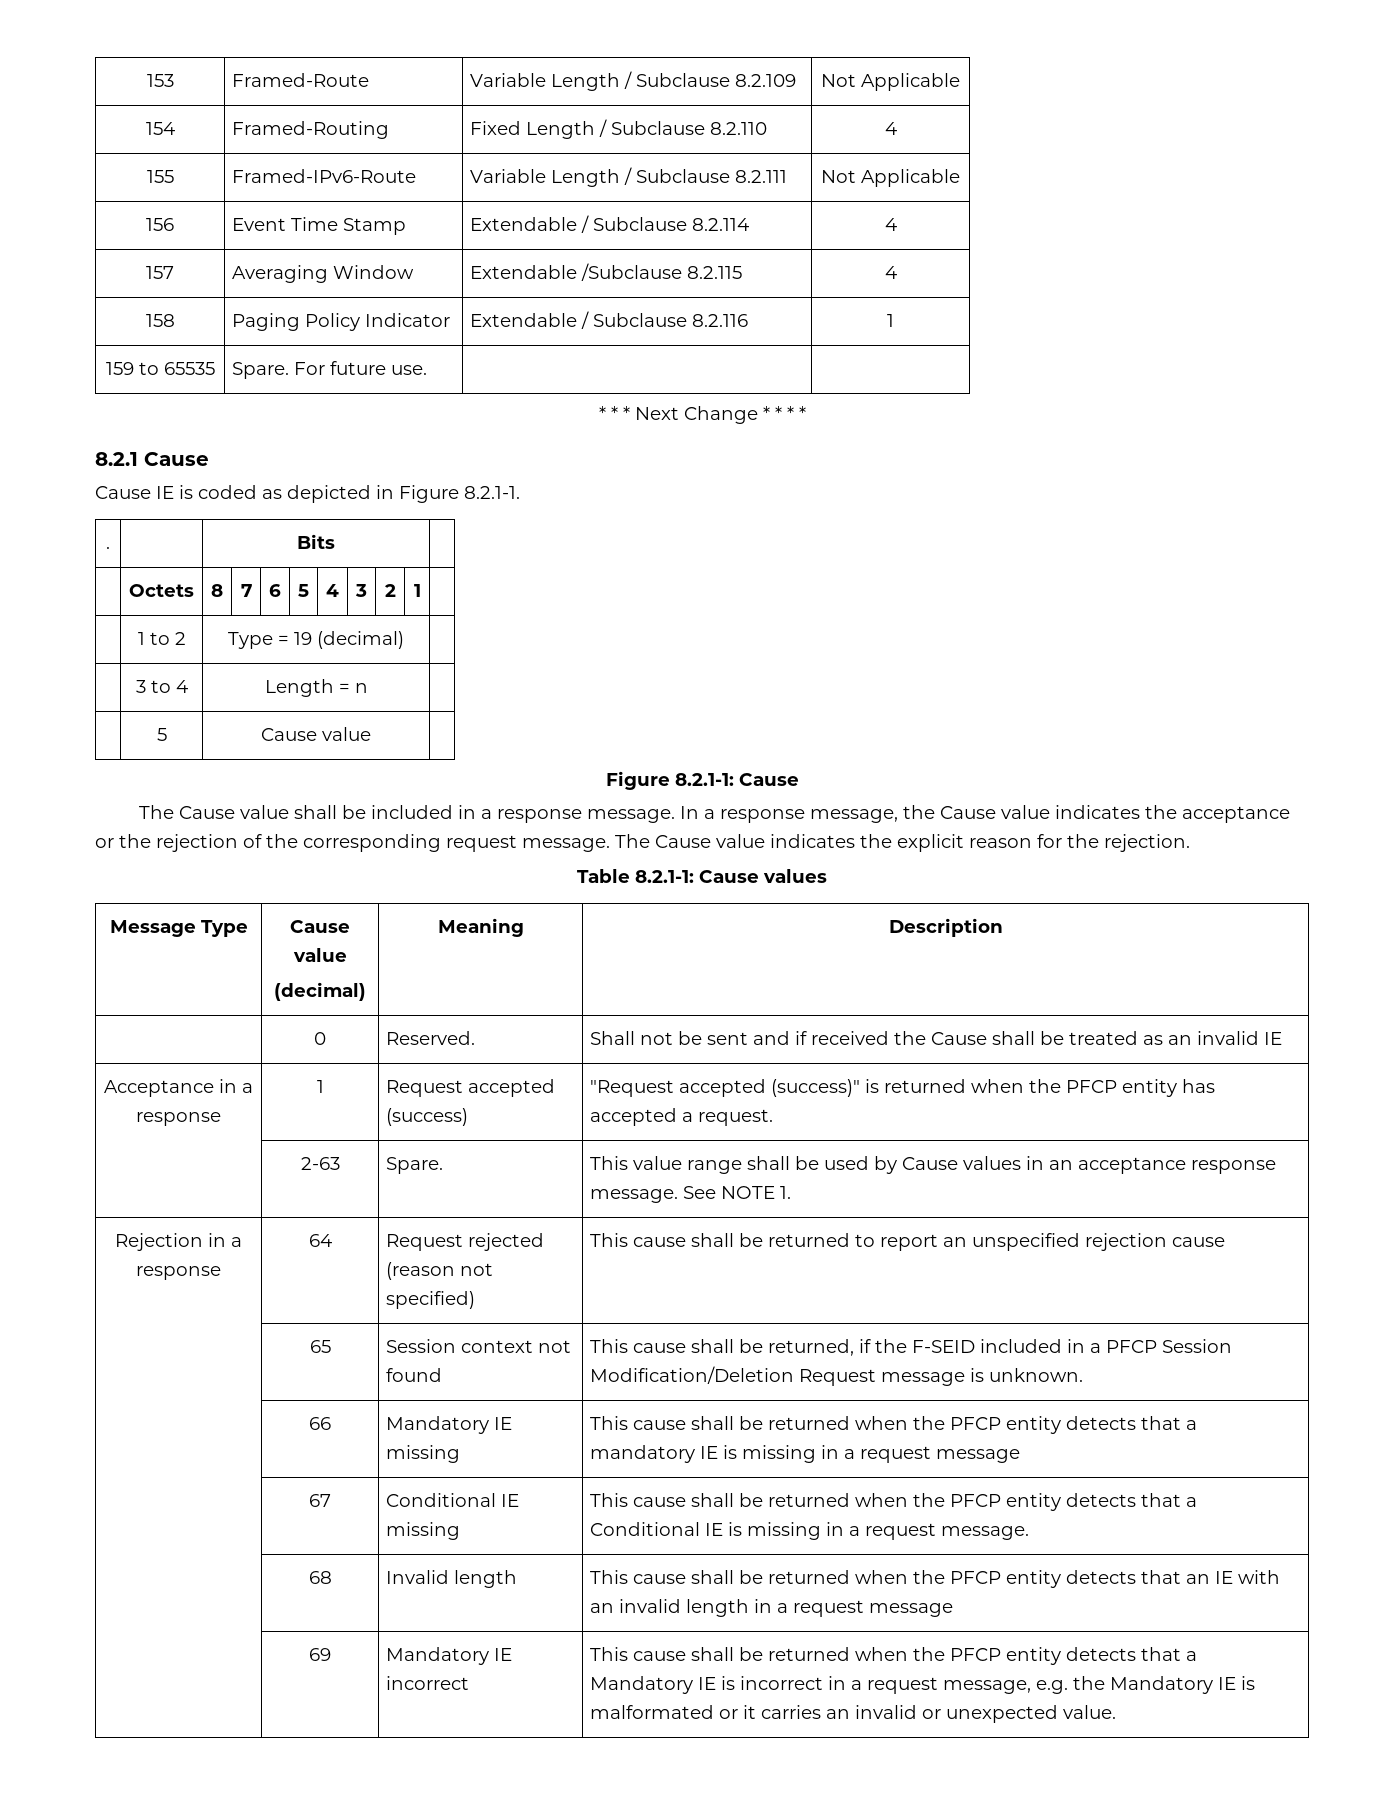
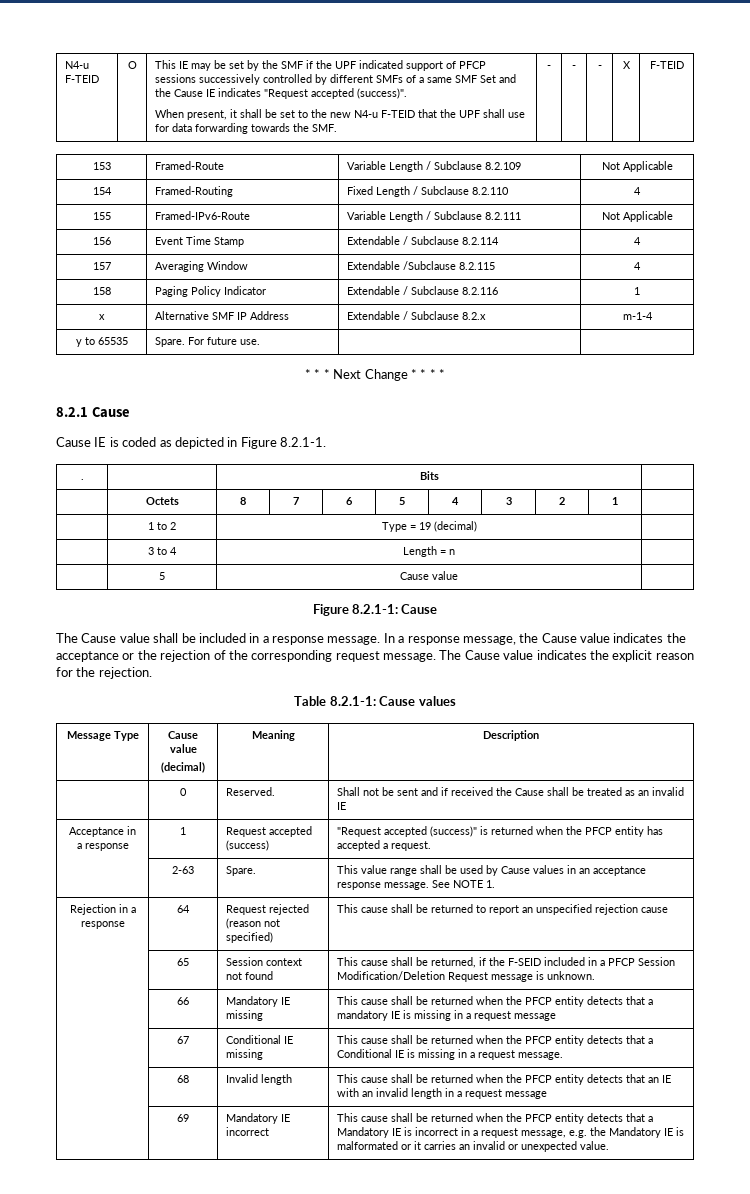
(146, 80) none -> [65,61,90,69] [65,75,100,83] [127,61,137,69] [155,60,487,71] [155,74,517,85] [155,88,408,99] [155,109,526,120] [155,123,338,134] [547,65,551,69] [572,65,576,69] [597,65,602,69] [622,61,631,69] [649,61,684,69] N4-u F-TEID | O | This IE may be set by the SMF if the UPF indicated support of PFCP sessions successively controlled by different SMFs of a same SMF Set and the Cause IE indicates "Request accepted (success)". // When present, it shall be set to the new N4-u F-TEID that the UPF shall use for data forwarding towards the SMF. | - | - | - | X | F-TEID //
[105,362,134,375] 159 -> [99,314,105,320] [155,311,290,320] [347,311,487,320] [622,312,653,320] [75,339,82,347] x | Alternative SMF IP Address | Extendable / Subclause 8.2.x | m-1-4 // y

